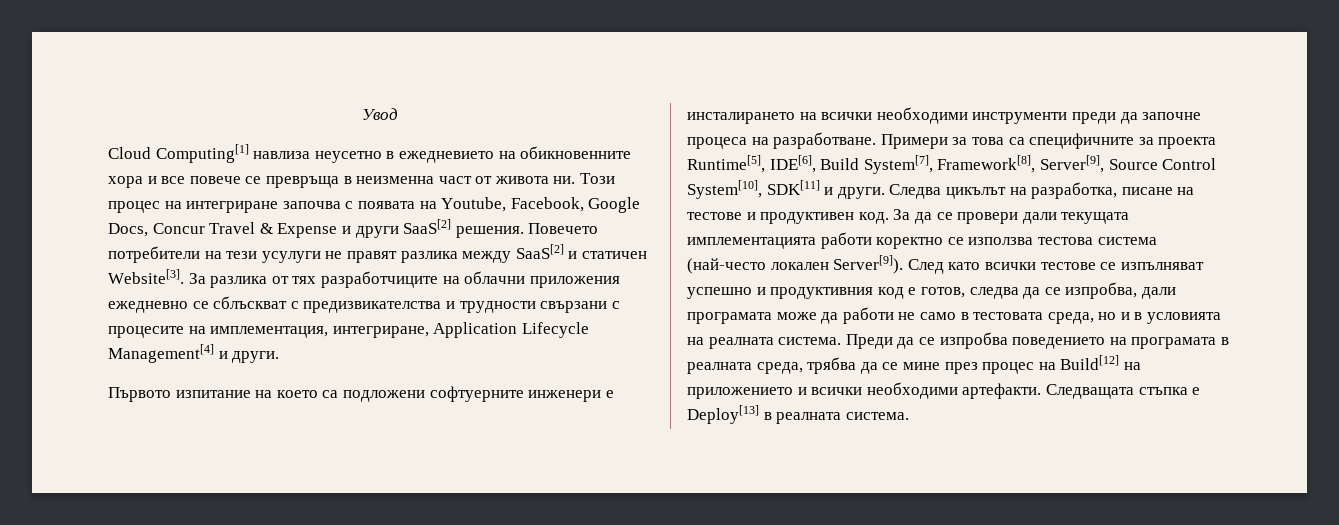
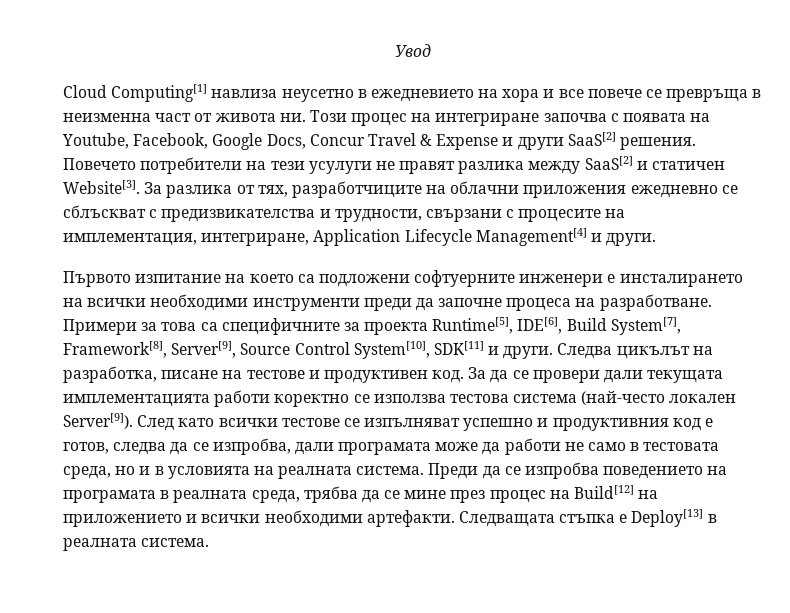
[520,146,632,159] обикновенните -> (499, 93) none
[292,276,317,284] тях -> [257,185,288,197] тях,
[459,301,536,313] трудности -> [334,209,422,222] трудности,

